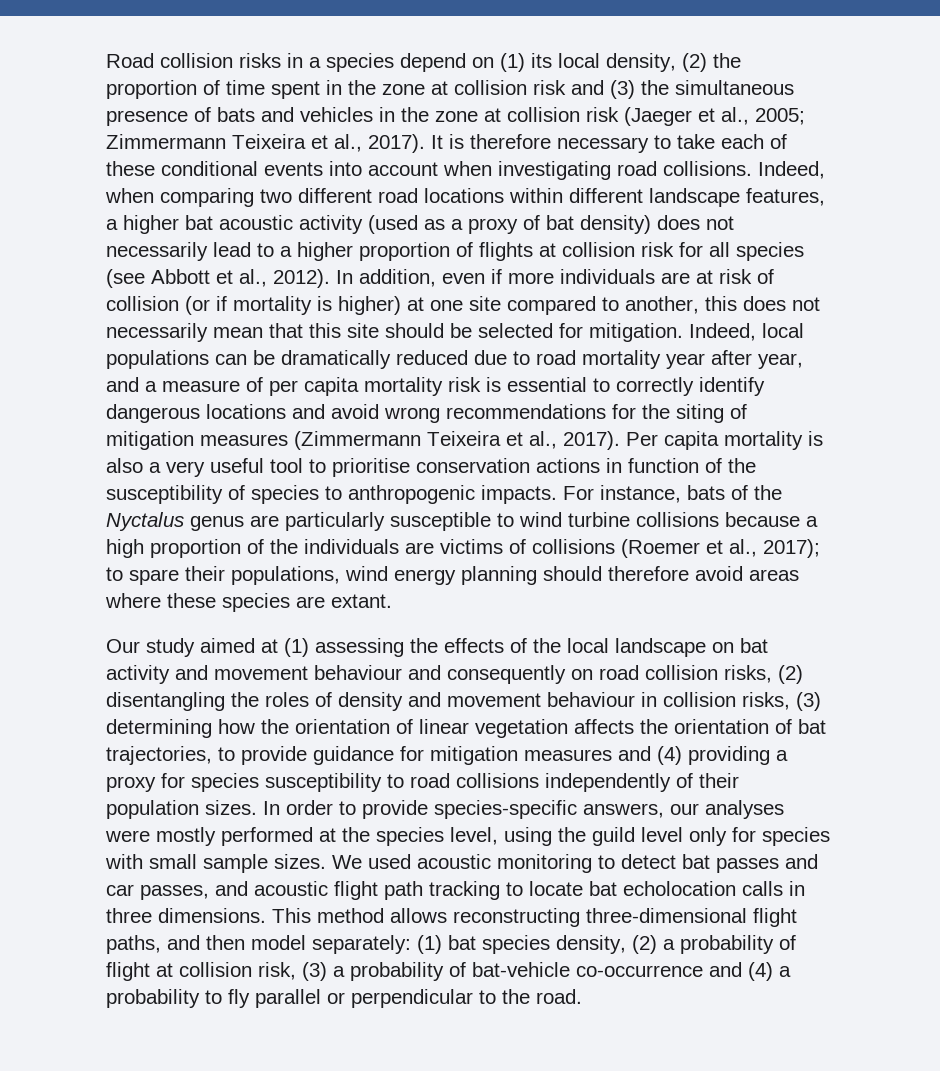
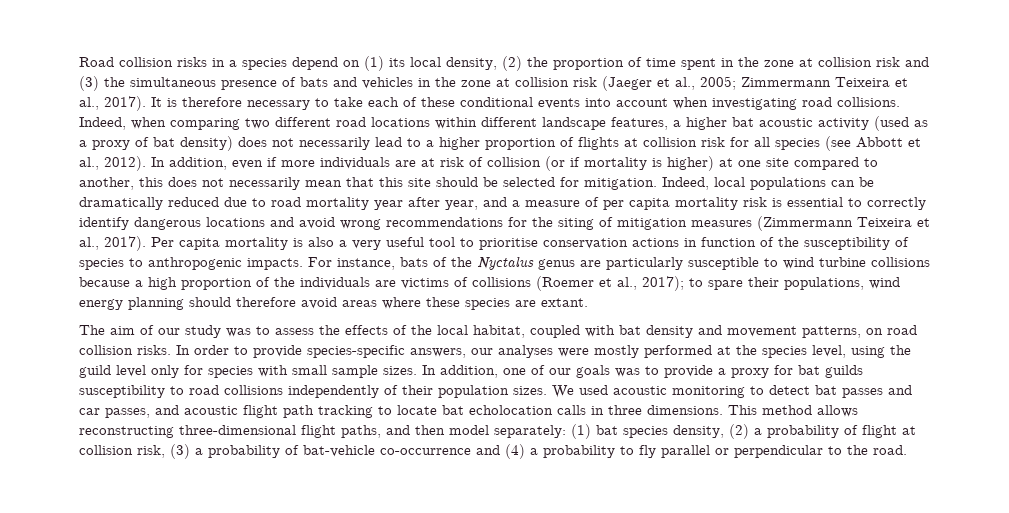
[106,638,404,657] Our study aimed at (1) assessing -> [79,325,314,338] The aim of our study was to assess
[615,638,768,657] [106,665,803,684] [106,692,821,711] [106,719,826,738] [106,746,788,765] [106,773,739,792] [106,800,257,819] landscape on bat activity and movement behaviour and consequently on road collision risks, (2) disentangling the roles of density and movement behaviour in collision risks, (3) determining how the orientation of linear vegetation affects the orientation of bat trajectories, to provide guidance for mitigation measures and (4) providing a proxy for species susceptibility to road collisions independently of their population sizes. -> [473,325,917,338] [79,345,171,355] habitat, coupled with bat density and movement patterns, on road collision risks.
(326, 861) none -> [422,365,863,378] [79,385,547,398] In addition, one of our goals was to provide a proxy for bat guilds susceptibility to road collisions independently of their population sizes.

